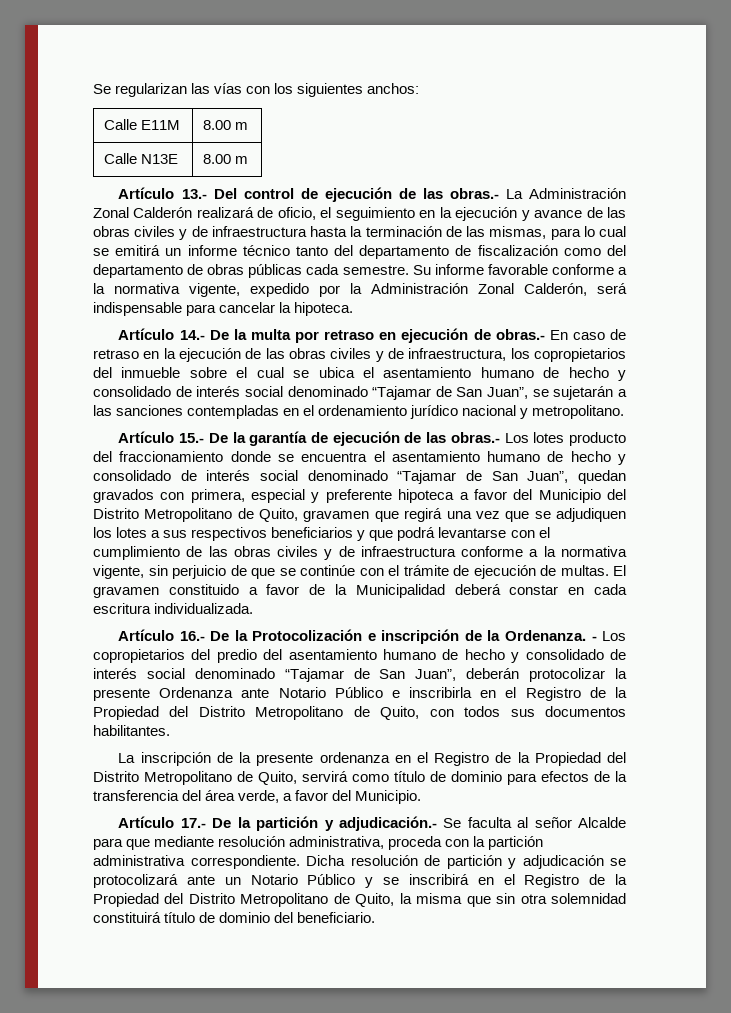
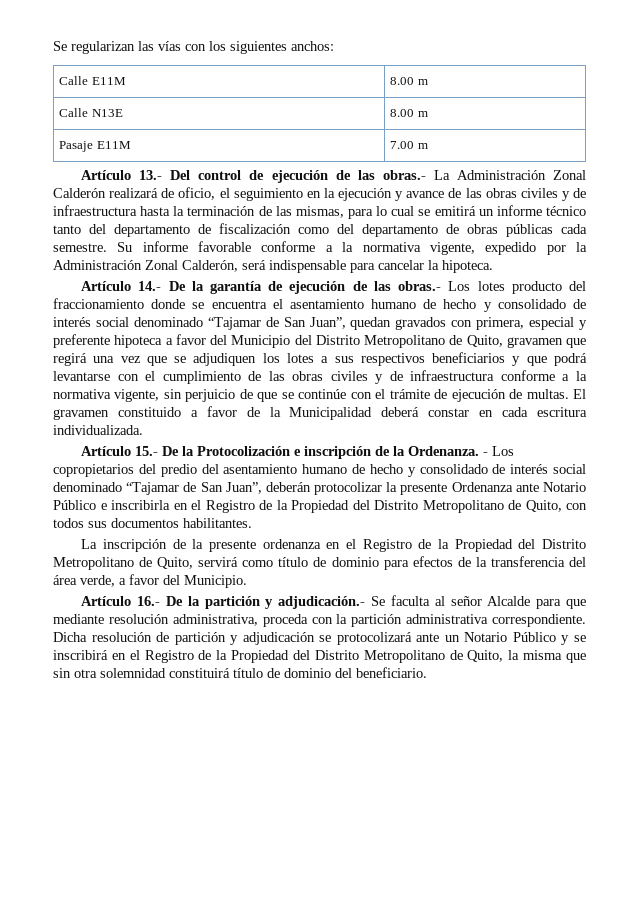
(248, 160) none -> [59,141,131,152] [390,141,428,149] // Pasaje E11M | 7.00 m
[250,328,626,343] [93,348,626,362] [93,367,627,381] [93,386,627,400] [93,405,625,419] [118,431,246,443] multa por retraso en ejecución de obras.- En caso de retraso en la ejecución de las obras civiles y de infraestructura, los copropietarios del inmueble sobre el cual se ubica el asentamiento humano de hecho y consolidado de interés social denominado “Tajamar de San Juan”, se sujetarán a las sanciones contempladas en el ordenamiento jurídico nacional y metropolitano. // Artículo 15.- De la -> (204, 286) none
[179,631,205,641] 16.- -> [135,446,159,456] 15.-
[180,818,206,828] 17.- -> [137,596,161,606] 16.-

